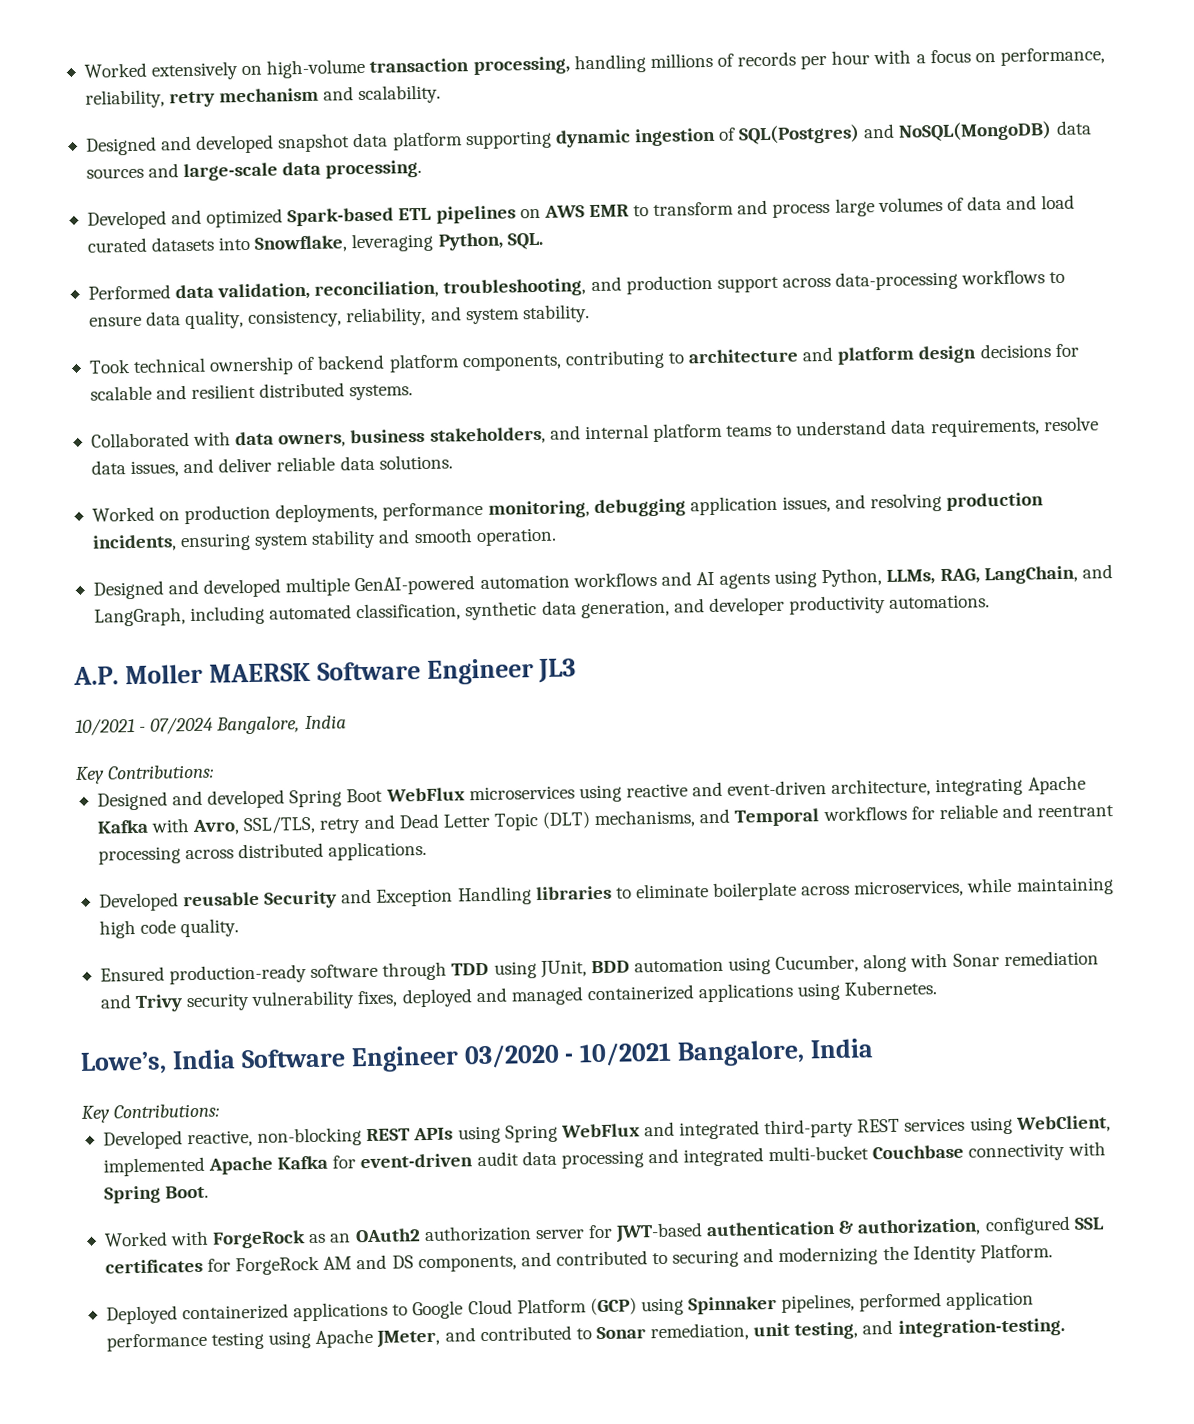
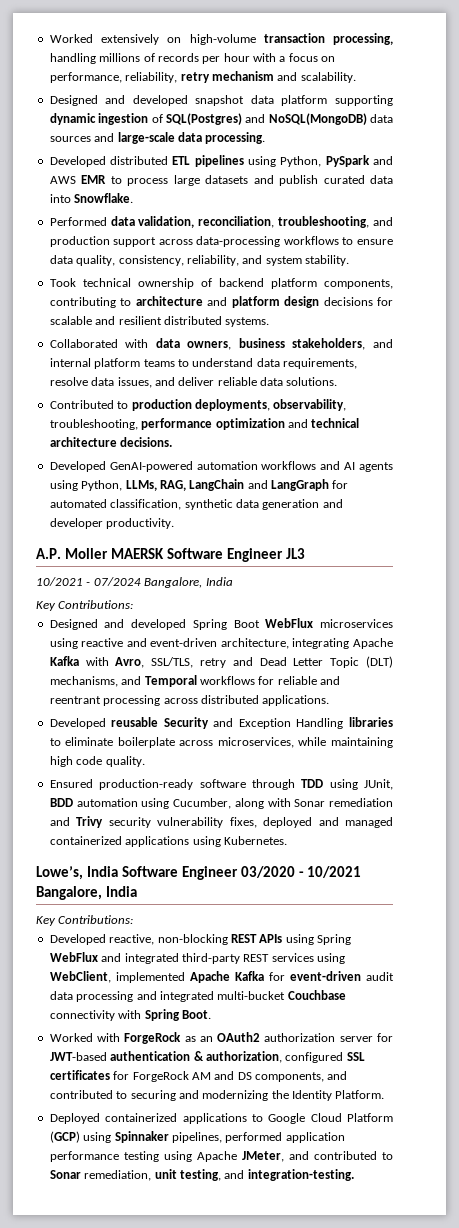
[171,194,1076,228] [86,232,543,253] and optimized Spark-based ETL pipelines on AWS EMR to transform and process large volumes of data and load curated datasets into Snowflake, leveraging Python, SQL. -> [110,155,393,167] [49,175,394,186] [49,193,134,203] distributed ETL pipelines using Python, PySpark and AWS EMR to process large datasets and publish curated data into Snowflake.
[91,492,1045,525] [91,527,557,552] [92,577,351,600] Worked on production deployments, performance monitoring, debugging application issues, and resolving production incidents, ensuring system stability and smooth operation. // Designed and developed multiple -> [49,399,347,411] [49,418,360,430] [49,437,173,447] [49,461,106,472] Contributed to production deployments, observability, troubleshooting, performance optimization and technical architecture decisions. // Developed
[983,564,1113,585] [93,605,266,627] LangChain, and LangGraph, including -> [189,479,349,491] LangChain and LangGraph for
[580,599,670,619] generation, -> [262,499,320,510] generation
[789,594,991,615] productivity automations. -> [106,518,175,529] productivity.

